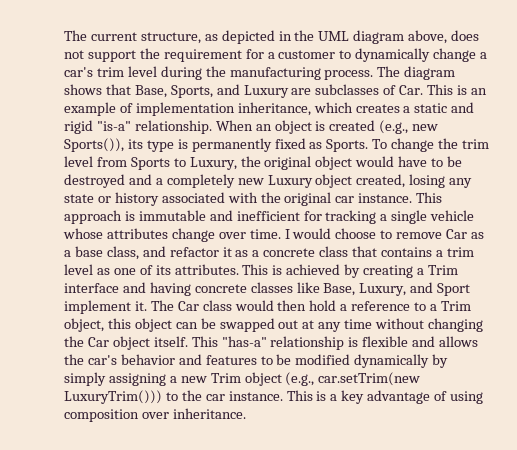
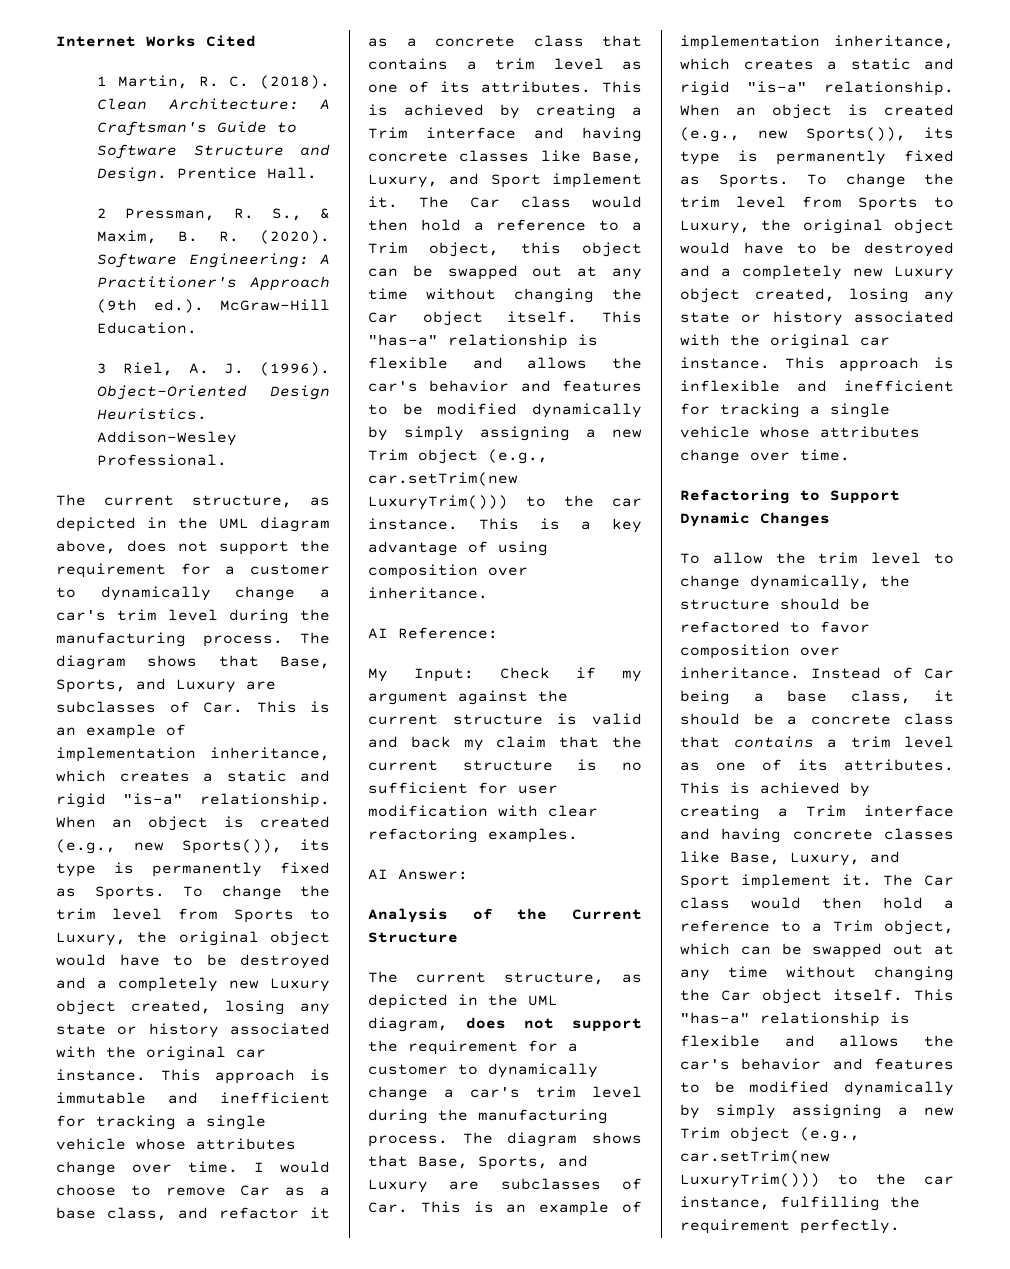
(64, 35) none -> [56,35,256,47] [97,75,330,89] [97,98,330,110] [97,121,298,136] [97,144,330,159] [97,167,318,182] [97,208,330,221] [97,230,330,244] [97,253,330,268] [97,276,330,291] [97,299,330,313] [97,322,198,334] [97,362,330,376] [97,385,330,400] [97,408,208,420] [97,431,238,446] [97,454,228,466] Internet Works Cited // 1 Martin, R. C. (2018). Clean Architecture: A Craftsman's Guide to Software Structure and Design. Prentice Hall. // 2 Pressman, R. S., & Maxim, B. R. (2020). Software Engineering: A Practitioner's Approach (9th ed.). McGraw-Hill Education. // 3 Riel, A. J. (1996). Object-Oriented Design Heuristics. Addison-Wesley Professional. //
(246, 413) none -> [368,627,498,639] [368,667,642,682] [368,690,568,705] [368,713,642,725] [368,736,642,751] [368,759,642,771] [368,782,558,794] [368,805,598,817] [368,828,578,843] [368,869,468,880] [368,908,642,923] [368,932,458,943] [368,971,642,985] [368,994,558,1009] [368,1017,642,1032] [368,1040,578,1055] [368,1063,598,1078] [368,1086,642,1101] [368,1109,608,1124] [368,1132,642,1147] [368,1155,588,1170] [368,1178,642,1193] [368,1201,642,1216] [680,35,954,50] [680,58,954,70] [680,81,954,96] [680,104,954,119] [680,127,954,142] [680,150,954,165] [680,173,954,188] [680,196,954,211] [680,219,954,234] [680,242,954,257] [680,265,954,280] [680,288,954,303] [680,311,954,326] [680,334,890,349] [680,357,954,372] [680,380,954,392] [680,403,890,418] [680,426,920,438] [680,449,850,464] [680,489,900,504] [680,512,830,527] [680,552,954,564] [680,575,910,590] [680,598,870,610] [680,621,870,633] [680,644,840,659] [680,667,954,679] [680,690,954,705] [680,713,954,725] [680,736,954,748] [680,759,954,771] [680,782,870,797] [680,805,954,820] [680,828,954,843] [680,851,900,866] [680,874,954,889] [680,897,954,909] [680,920,954,935] [680,943,954,958] [680,966,954,981] [680,989,954,1004] [680,1012,910,1027] [680,1035,954,1047] [680,1058,954,1070] [680,1081,954,1096] [680,1104,954,1119] [680,1127,860,1142] [680,1150,830,1164] [680,1173,954,1188] [680,1196,920,1211] [680,1219,900,1234] // AI Reference: // My Input: Check if my argument against the current structure is valid and back my claim that the current structure is no sufficient for user modification with clear refactoring examples. // AI Answer: // Analysis of the Current Structure // The current structure, as depicted in the UML diagram, does not support the requirement for a customer to dynamically change a car's trim level during the manufacturing process. The diagram shows that Base, Sports, and Luxury are subclasses of Car. This is an example of implementation inheritance, which creates a static and rigid "is-a" relationship. When an object is created (e.g., new Sports()), its type is permanently fixed as Sports. To change the trim level from Sports to Luxury, the original object would have to be destroyed and a completely new Luxury object created, losing any state or history associated with the original car instance. This approach is inflexible and inefficient for tracking a single vehicle whose attributes change over time. // Refactoring to Support Dynamic Changes // To allow the trim level to change dynamically, the structure should be refactored to favor composition over inheritance. Instead of Car being a base class, it should be a concrete class that contains a trim level as one of its attributes. This is achieved by creating a Trim interface and having concrete classes like Base, Luxury, and Sport implement it. The Car class would then hold a reference to a Trim object, which can be swapped out at any time without changing the Car object itself. This "has-a" relationship is flexible and allows the car's behavior and features to be modified dynamically by simply assigning a new Trim object (e.g., car.setTrim(new LuxuryTrim())) to the car instance, fulfilling the requirement perfectly.

